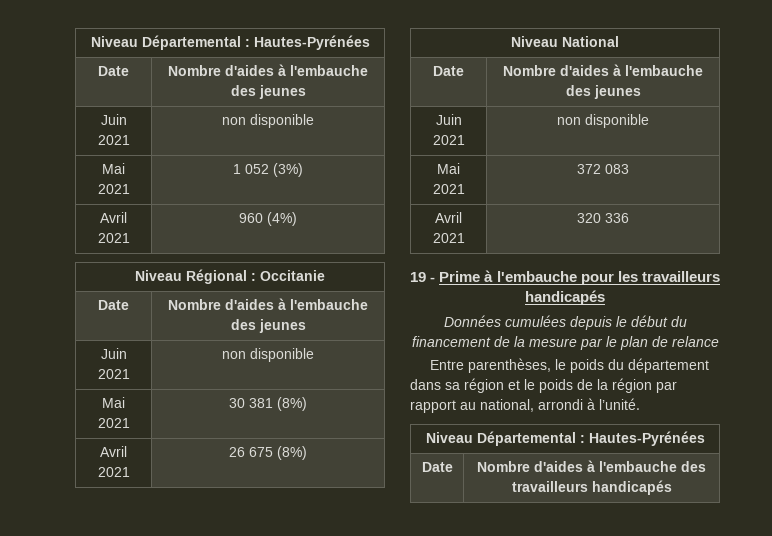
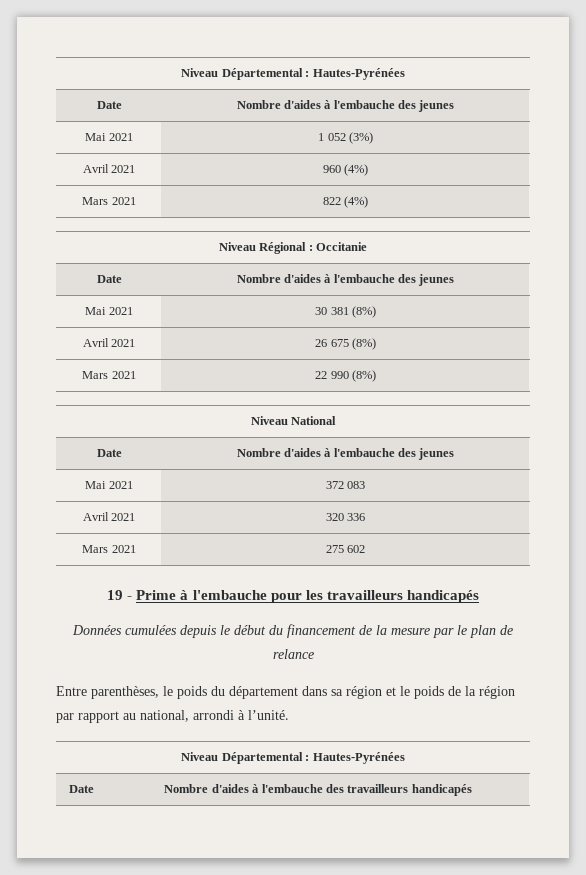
[100,114,127,125] [97,135,130,145] [222,114,314,128] // Juin 2021 | non disponible -> (455, 106) none
(297, 219) none -> [82,197,136,205] [322,196,369,208] // Mars 2021 | 822 (4%)
[100,348,127,359] [97,369,130,379] [222,348,314,362] // Juin 2021 | non disponible -> (455, 280) none
(307, 453) none -> [82,371,136,379] [315,370,376,382] // Mars 2021 | 22 990 (8%)
[435,114,462,125] [432,135,465,145] [557,114,649,128] // Juin 2021 | non disponible -> (455, 454) none
(629, 218) none -> [82,545,136,553] [325,545,366,553] // Mars 2021 | 275 602

